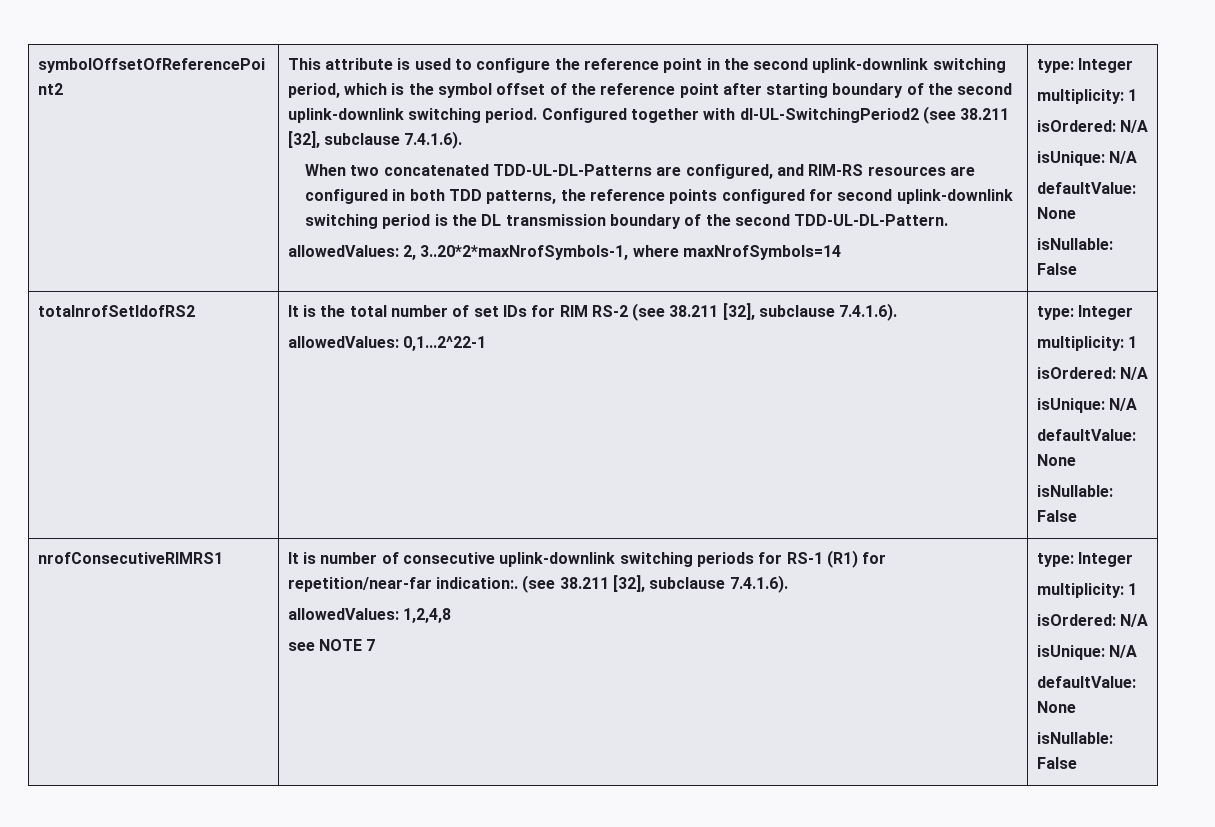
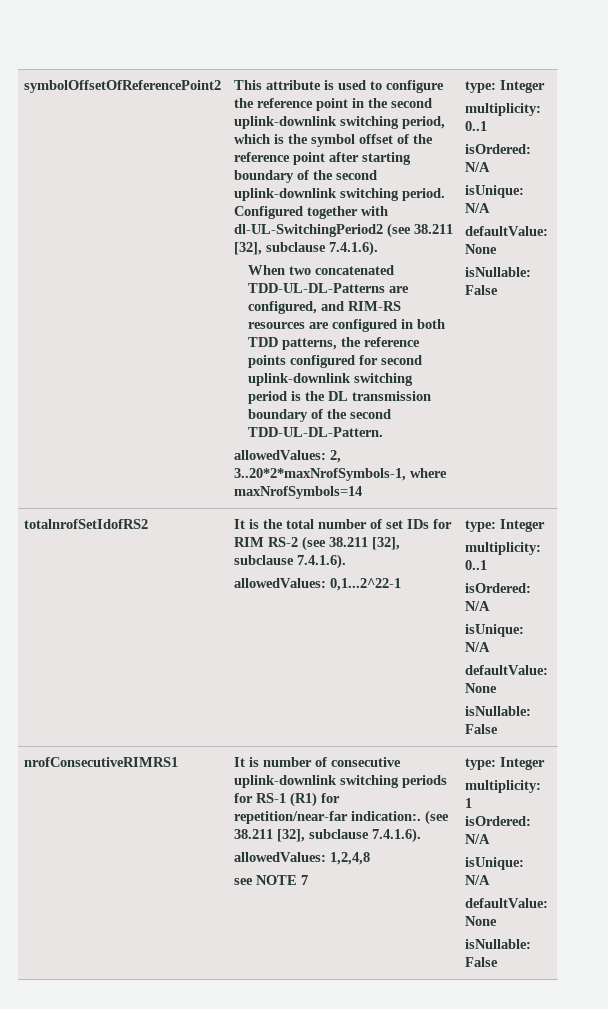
[1127,89,1137,101] 1 -> [465,121,488,131] 0..1
[1127,336,1137,348] 1 -> [465,560,488,570] 0..1

